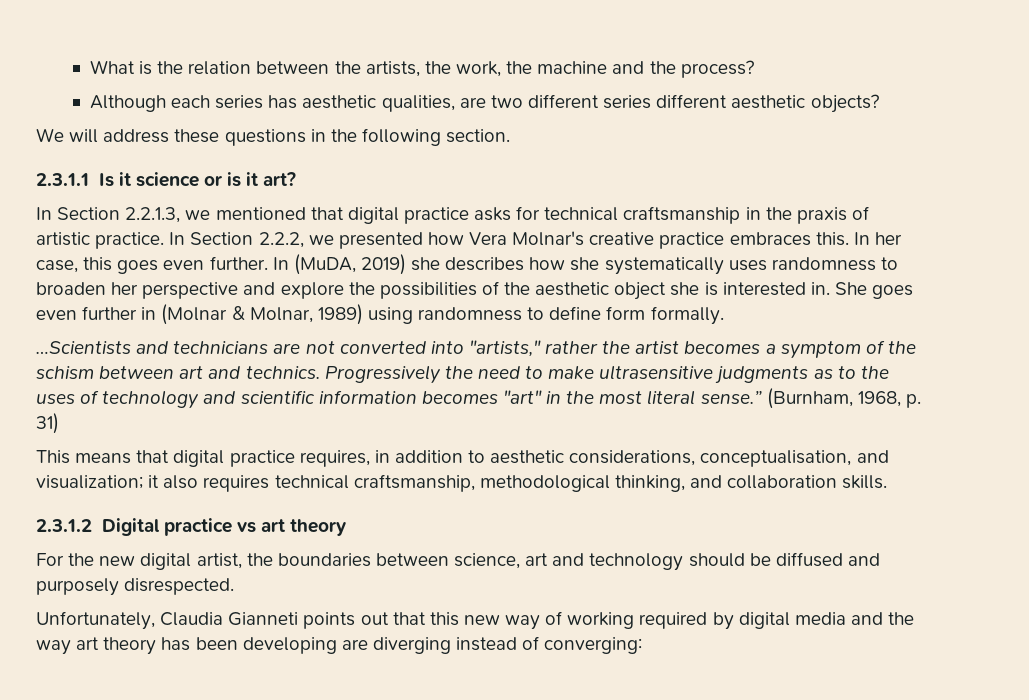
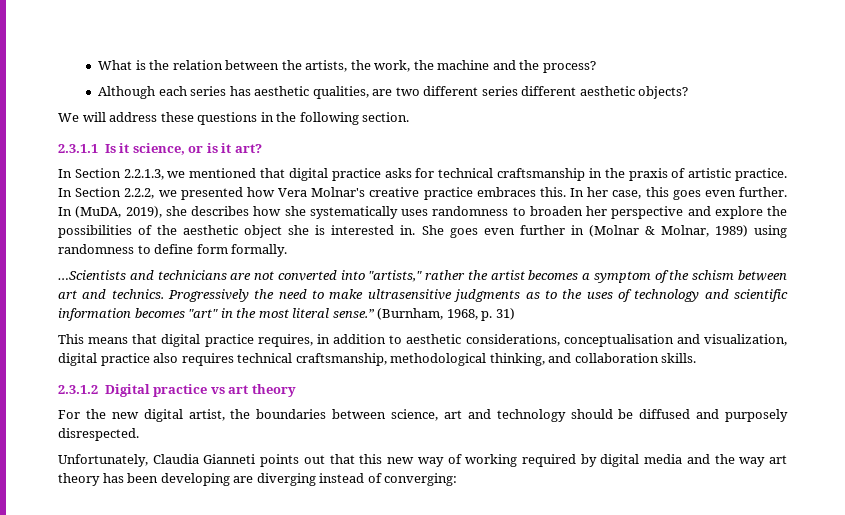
[135,172,199,187] science -> [132,143,185,155] science,
[360,254,406,275] 2019) -> [125,206,162,218] 2019),
[700,450,889,467] [36,475,160,489] conceptualisation, and visualization; it -> [563,334,787,347] [58,353,150,366] conceptualisation and visualization, digital practice

